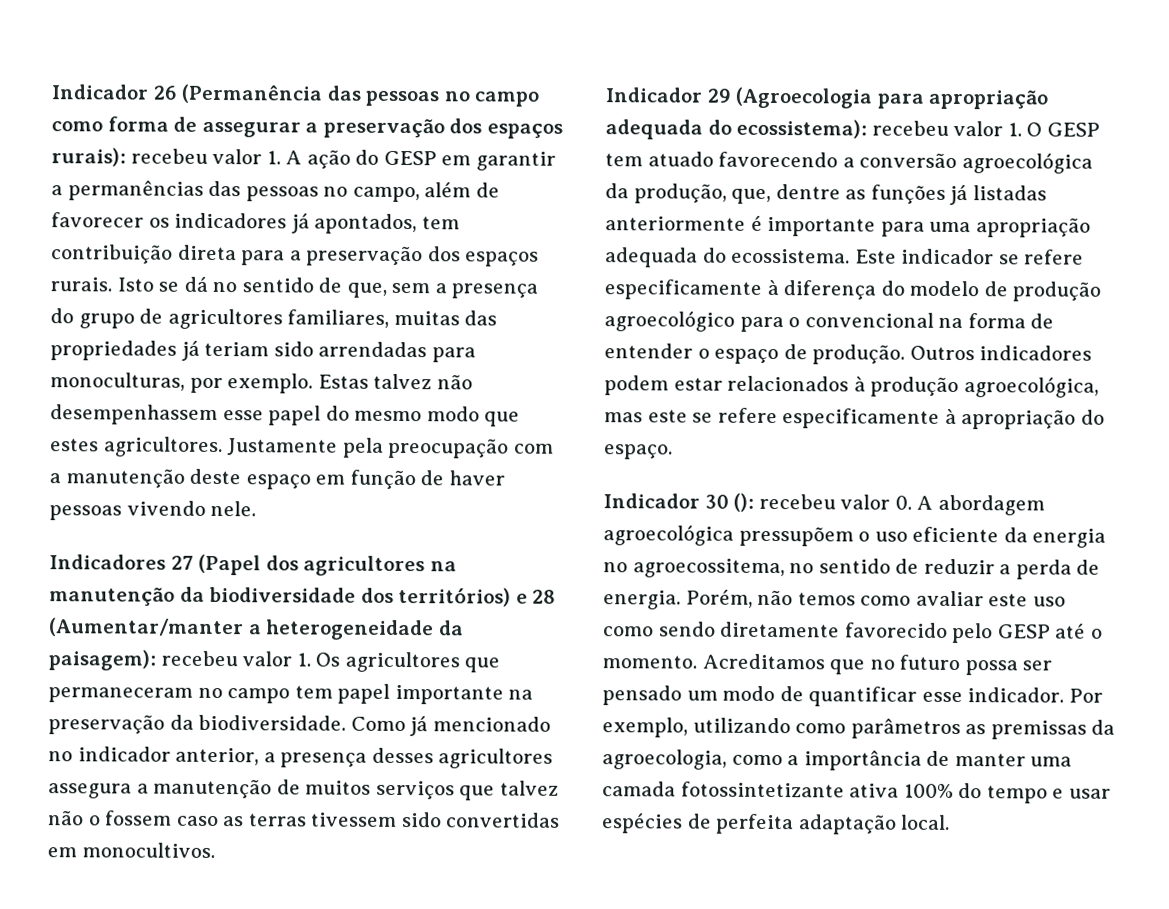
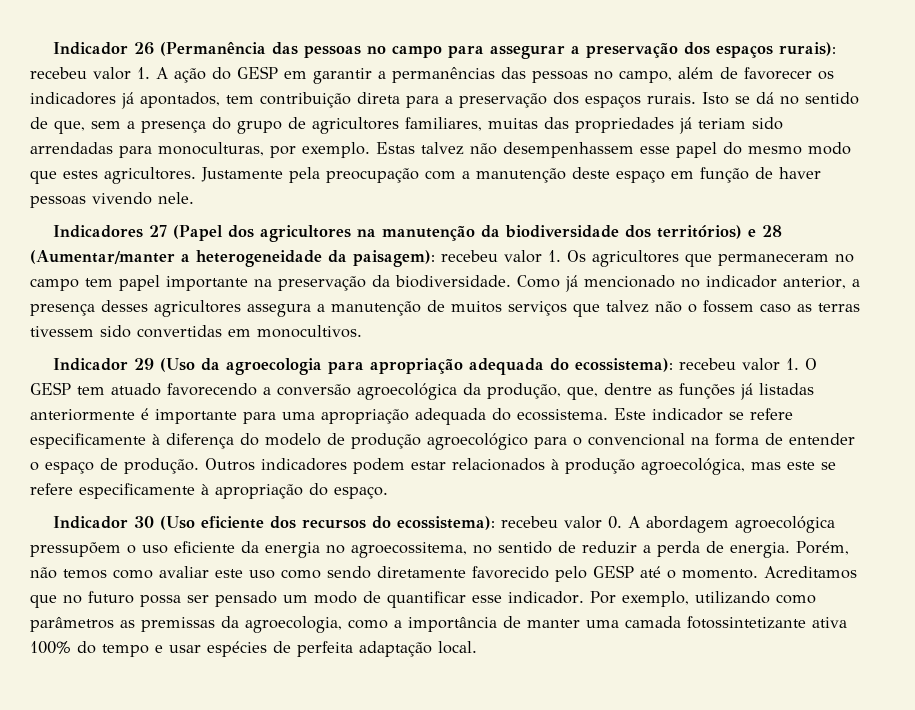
[51,116,198,132] como forma de -> [448,45,485,58] para
[735,86,873,109] (Agroecologia -> [160,358,323,375] (Uso da agroecologia
[733,492,755,512] (): -> [160,516,496,530] (Uso eficiente dos recursos do ecossistema):

